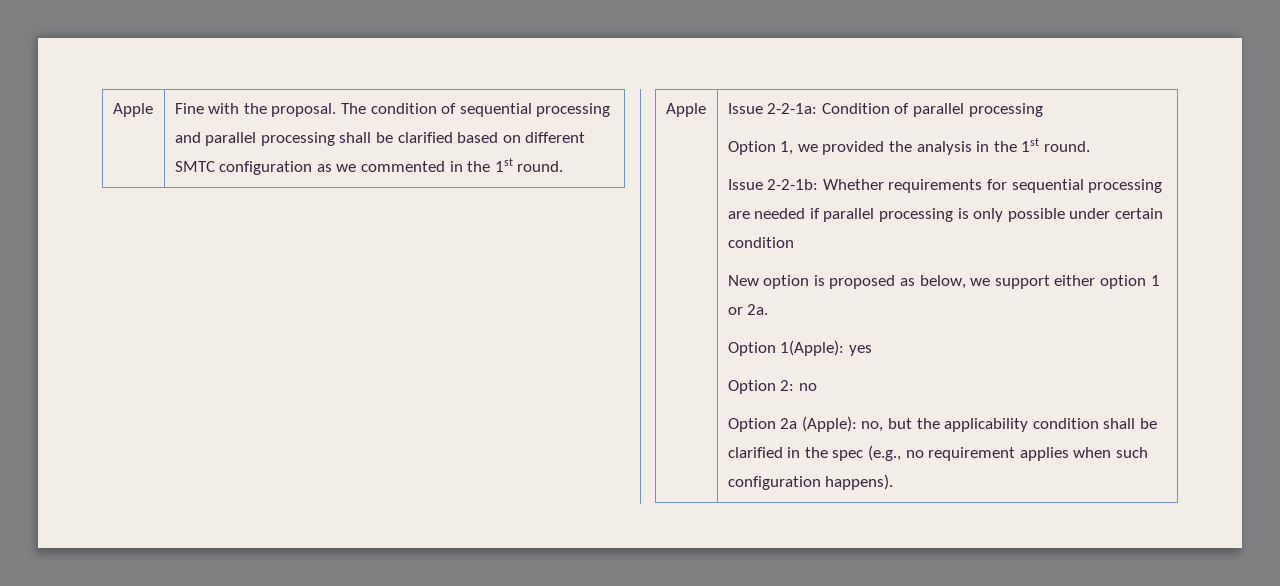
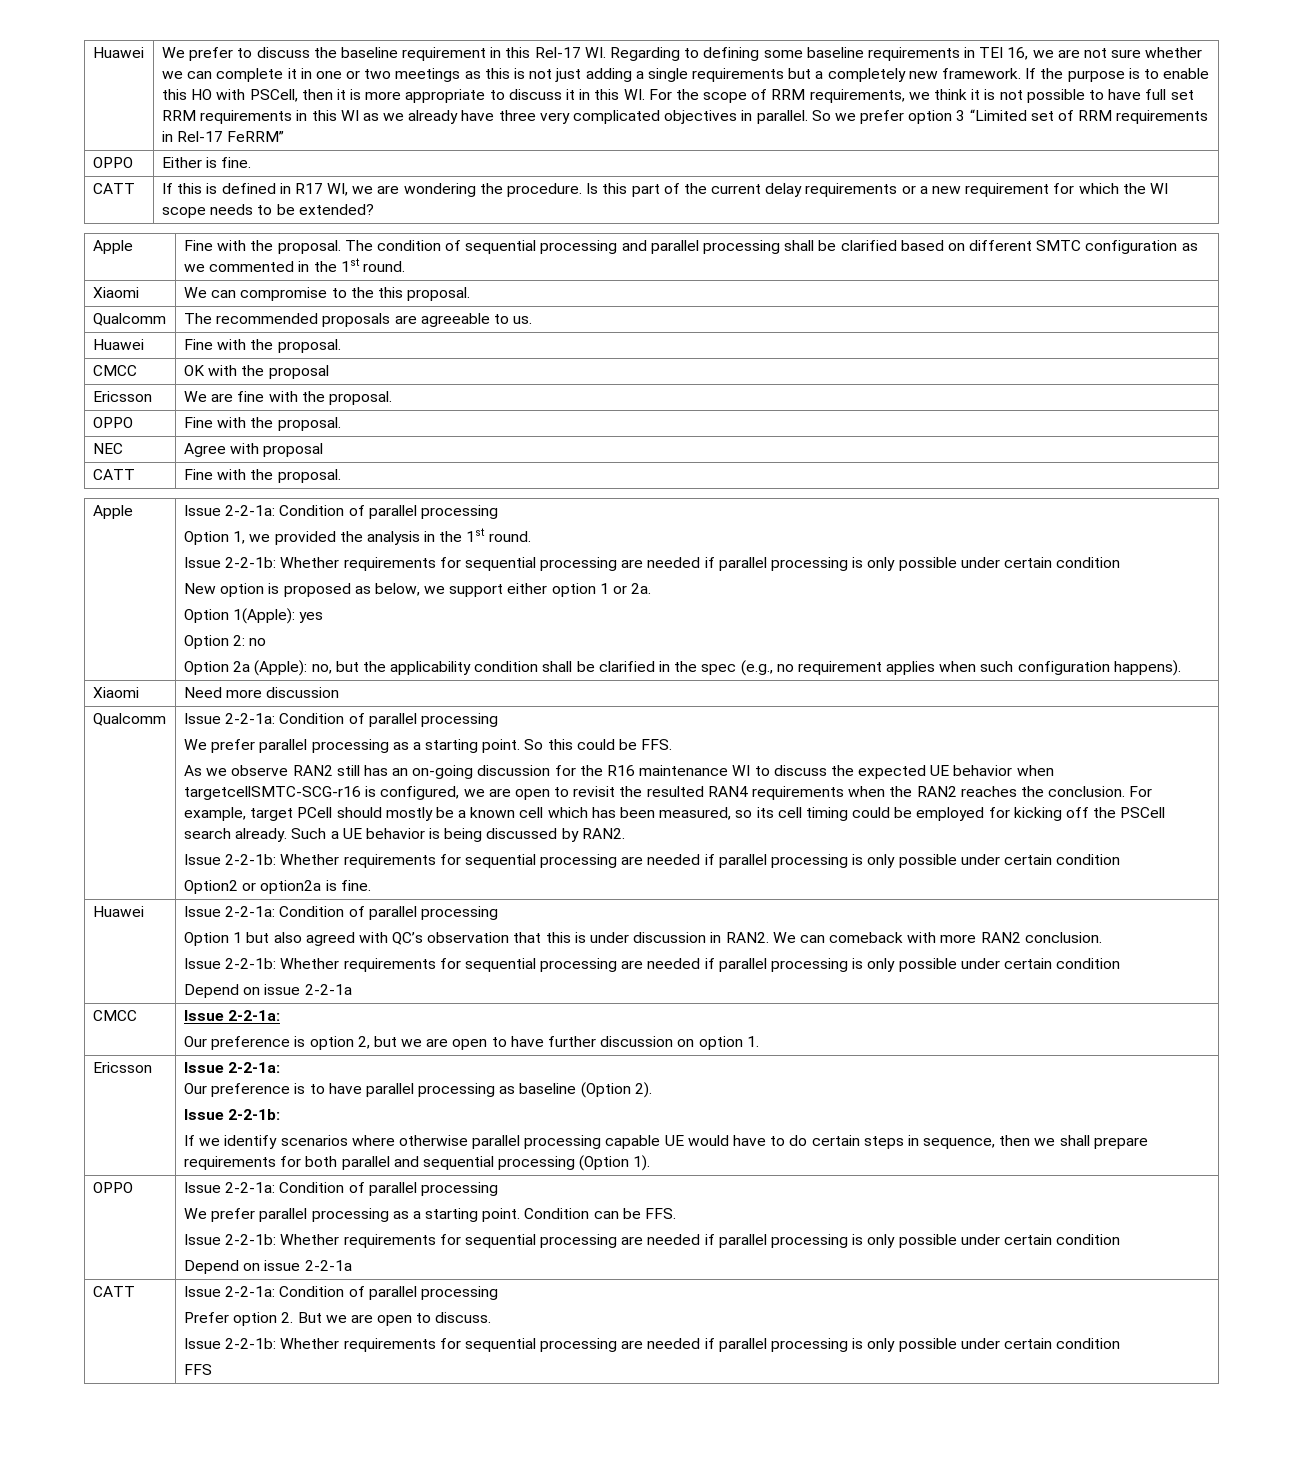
(112, 110) none -> [92,47,144,58] [161,47,1203,61] [161,68,1210,82] [161,89,1194,103] [161,109,1209,124] [161,131,285,142] [92,157,133,168] [161,157,252,168] [92,183,135,194] [161,183,1168,197] [161,204,374,218] Huawei | We prefer to discuss the baseline requirement in this Rel-17 WI. Regarding to defining some baseline requirements in TEI 16, we are not sure whether we can complete it in one or two meetings as this is not just adding a single requirements but a completely new framework. If the purpose is to enable this HO with PSCell, then it is more appropriate to discuss it in this WI. For the scope of RRM requirements, we think it is not possible to have full set RRM requirements in this WI as we already have three very complicated objectives in parallel. So we prefer option 3 “Limited set of RRM requirements in Rel-17 FeRRM” // OPPO | Either is fine. // CATT | If this is defined in R17 WI, we are wondering the procedure. Is this part of the current delay requirements or a new requirement for which the WI scope needs to be extended? //
(564, 166) none -> [92,287,139,298] [183,287,471,301] [92,313,166,326] [183,313,533,327] [92,339,144,350] [183,339,341,353] [92,365,137,376] [183,365,329,379] [92,391,152,402] [183,391,392,405] [92,417,133,428] [183,417,341,431] [92,443,123,454] [183,443,324,457] [92,469,135,480] [183,469,341,483] // Xiaomi | We can compromise to the this proposal. // Qualcomm | The recommended proposals are agreeable to us. // Huawei | Fine with the proposal. // CMCC | OK with the proposal // Ericsson | We are fine with the proposal. // OPPO | Fine with the proposal. // NEC | Agree with proposal // CATT | Fine with the proposal.
(894, 482) none -> [92,687,139,698] [183,687,340,698] [92,713,166,726] [183,713,498,727] [183,739,673,753] [183,765,1054,779] [183,786,1153,800] [183,807,1166,821] [183,828,625,842] [183,854,1121,868] [183,880,371,894] [92,906,144,917] [183,906,498,920] [183,932,1102,946] [183,958,1121,972] [183,984,352,998] [92,1010,137,1021] [183,1010,281,1021] [183,1036,759,1050] [92,1062,152,1073] [183,1062,281,1073] [183,1082,652,1098] [183,1109,281,1120] [183,1135,1148,1149] [183,1155,651,1171] [92,1182,133,1193] [183,1182,498,1196] [183,1208,677,1222] [183,1234,1121,1248] [183,1260,352,1274] [92,1286,135,1297] [183,1286,498,1300] [183,1312,492,1326] [183,1338,1121,1352] [183,1364,212,1375] // Xiaomi | Need more discussion // Qualcomm | Issue 2-2-1a: Condition of parallel processing // We prefer parallel processing as a starting point. So this could be FFS. // As we observe RAN2 still has an on-going discussion for the R16 maintenance WI to discuss the expected UE behavior when targetcellSMTC-SCG-r16 is configured, we are open to revisit the resulted RAN4 requirements when the RAN2 reaches the conclusion. For example, target PCell should mostly be a known cell which has been measured, so its cell timing could be employed for kicking off the PSCell search already. Such a UE behavior is being discussed by RAN2. // Issue 2-2-1b: Whether requirements for sequential processing are needed if parallel processing is only possible under certain condition // Option2 or option2a is fine. // Huawei | Issue 2-2-1a: Condition of parallel processing // Option 1 but also agreed with QC’s observation that this is under discussion in RAN2. We can comeback with more RAN2 conclusion. // Issue 2-2-1b: Whether requirements for sequential processing are needed if parallel processing is only possible under certain condition // Depend on issue 2-2-1a // CMCC | Issue 2-2-1a: // Our preference is option 2, but we are open to have further discussion on option 1. // Ericsson | Issue 2-2-1a: // Our preference is to have parallel processing as baseline (Option 2). // Issue 2-2-1b: // If we identify scenarios where otherwise parallel processing capable UE would have to do certain steps in sequence, then we shall prepare requirements for both parallel and sequential processing (Option 1). // OPPO | Issue 2-2-1a: Condition of parallel processing // We prefer parallel processing as a starting point. Condition can be FFS. // Issue 2-2-1b: Whether requirements for sequential processing are needed if parallel processing is only possible under certain condition // Depend on issue 2-2-1a // CATT | Issue 2-2-1a: Condition of parallel processing // Prefer option 2. But we are open to discuss. // Issue 2-2-1b: Whether requirements for sequential processing are needed if parallel processing is only possible under certain condition // FFS

